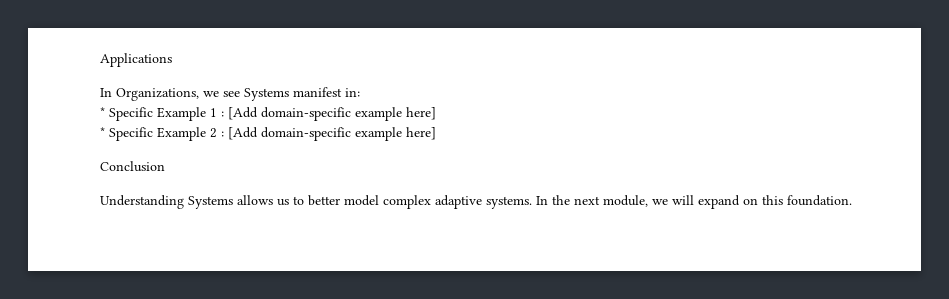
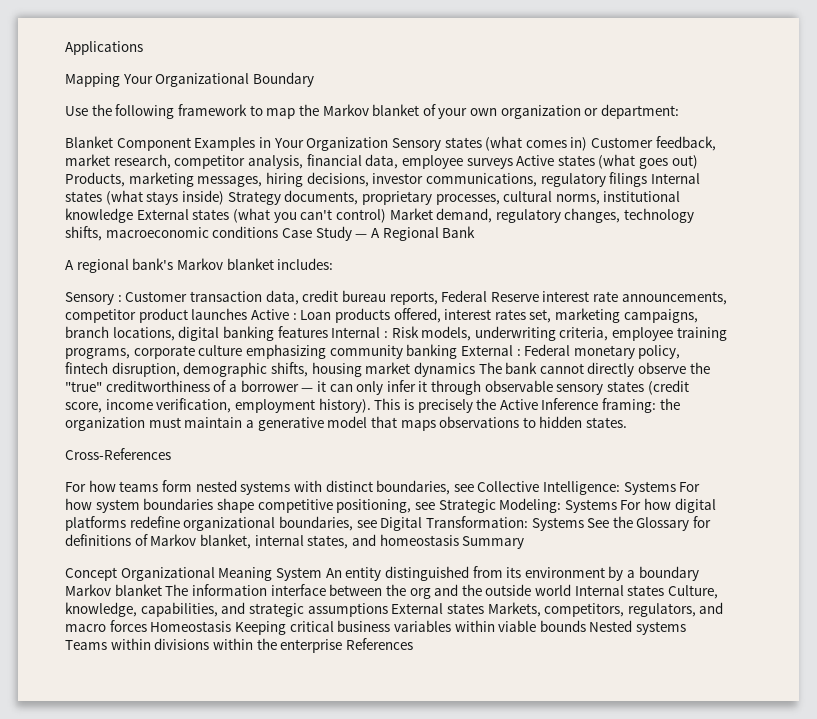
[100,87,360,101] [100,107,436,121] [100,127,436,141] [100,161,165,172] [100,195,852,209] In Organizations, we see Systems manifest in: // * Specific Example 1 : [Add domain-specific example here] // * Specific Example 2 : [Add domain-specific example here] // Conclusion // Understanding Systems allows us to better model complex adaptive systems. In the next module, we will expand on this foundation. -> [65,72,314,87] [65,104,680,119] [65,136,716,151] [65,154,698,169] [65,172,700,187] [65,190,681,205] [65,208,695,223] [65,226,476,241] [65,258,334,273] [65,290,727,305] [65,308,698,323] [65,326,727,341] [65,344,681,359] [65,362,710,377] [65,380,689,395] [65,398,680,413] [65,416,628,431] [65,448,171,460] [65,480,701,495] [65,498,716,513] [65,516,712,531] [65,534,525,549] [65,566,699,581] [65,584,719,599] [65,602,724,617] [65,620,687,635] [65,638,413,653] Mapping Your Organizational Boundary // Use the following framework to map the Markov blanket of your own organization or department: // Blanket Component Examples in Your Organization Sensory states (what comes in) Customer feedback, market research, competitor analysis, financial data, employee surveys Active states (what goes out) Products, marketing messages, hiring decisions, investor communications, regulatory filings Internal states (what stays inside) Strategy documents, proprietary processes, cultural norms, institutional knowledge External states (what you can't control) Market demand, regulatory changes, technology shifts, macroeconomic conditions Case Study — A Regional Bank // A regional bank's Markov blanket includes: // Sensory : Customer transaction data, credit bureau reports, Federal Reserve interest rate announcements, competitor product launches Active : Loan products offered, interest rates set, marketing campaigns, branch locations, digital banking features Internal : Risk models, underwriting criteria, employee training programs, corporate culture emphasizing community banking External : Federal monetary policy, fintech disruption, demographic shifts, housing market dynamics The bank cannot directly observe the "true" creditworthiness of a borrower — it can only infer it through observable sensory states (credit score, income verification, employment history). This is precisely the Active Inference framing: the organization must maintain a generative model that maps observations to hidden states. // Cross-References // For how teams form nested systems with distinct boundaries, see Collective Intelligence: Systems For how system boundaries shape competitive positioning, see Strategic Modeling: Systems For how digital platforms redefine organizational boundaries, see Digital Transformation: Systems See the Glossary for definitions of Markov blanket, internal states, and homeostasis Summary // Concept Organizational Meaning System An entity distinguished from its environment by a boundary Markov blanket The information interface between the org and the outside world Internal states Culture, knowledge, capabilities, and strategic assumptions External states Markets, competitors, regulators, and macro forces Homeostasis Keeping critical business variables within viable bounds Nested systems Teams within divisions within the enterprise References

